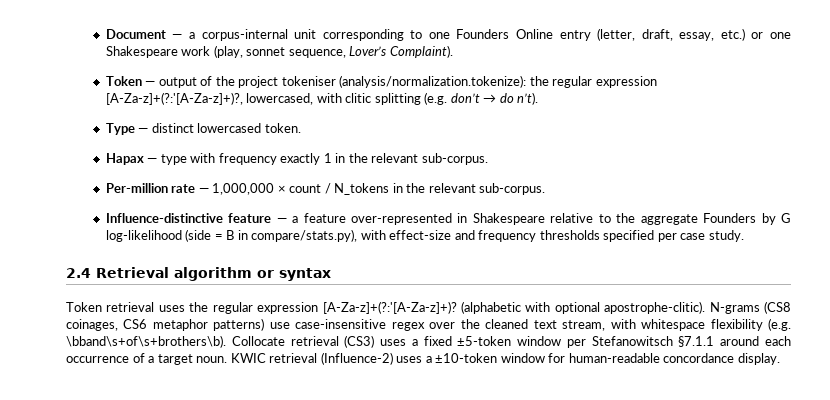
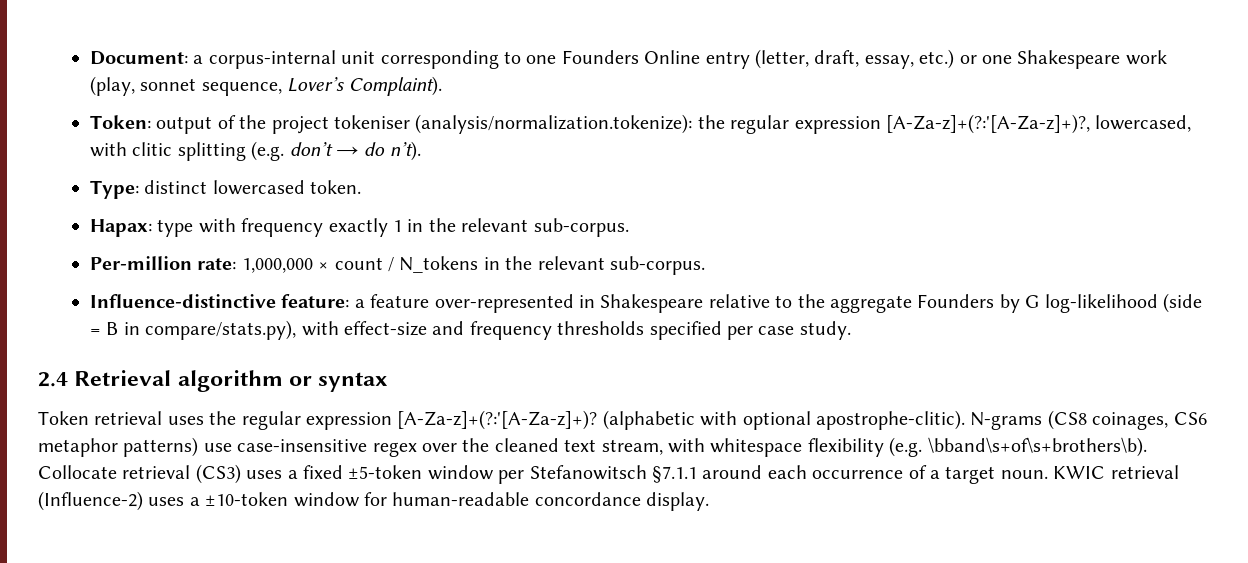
[105,29,183,39] Document — -> [89,51,188,65] Document:
[105,76,156,86] Token — -> [89,115,151,129] Token:
[105,123,149,135] Type — -> [89,180,139,199] Type:
[105,153,158,165] Hapax — -> [89,219,152,237] Hapax:
[171,184,209,193] rate — -> [197,258,237,270] rate:
[228,213,287,223] feature — -> [281,294,350,308] feature:

